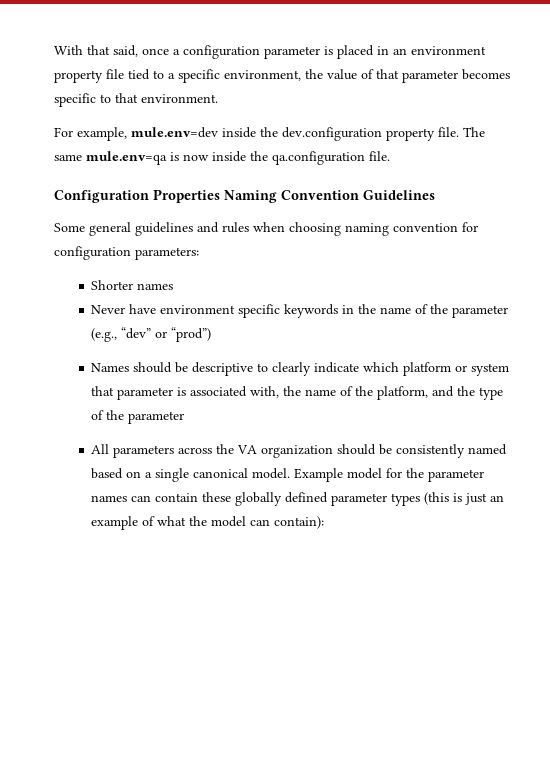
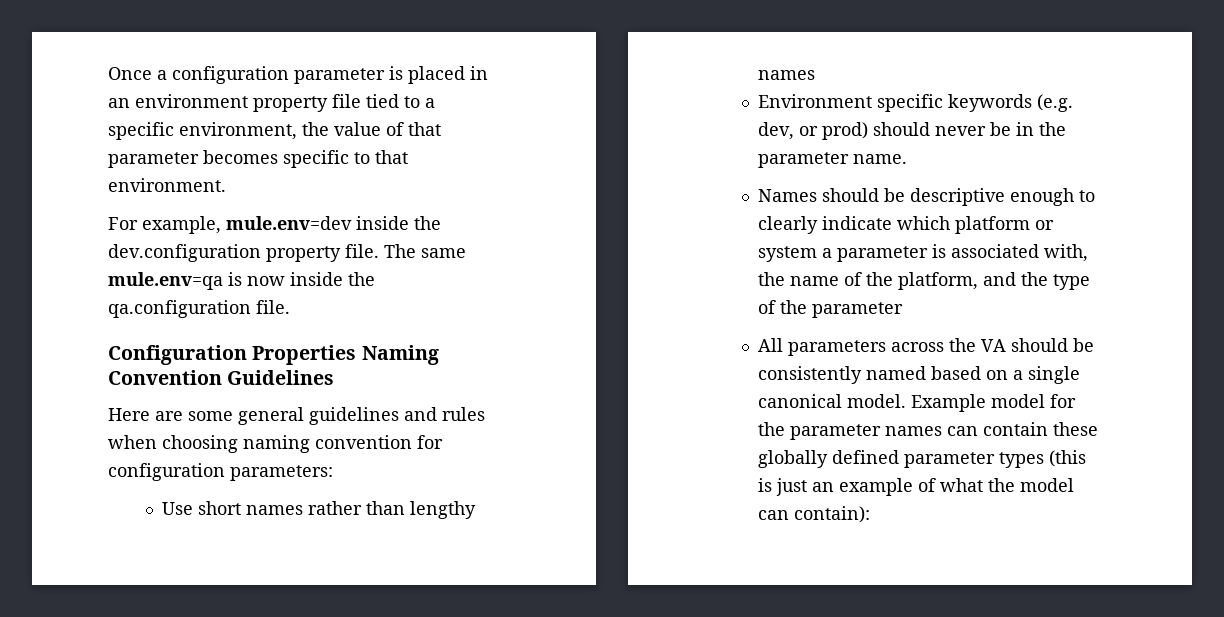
[54,45,169,57] With that said, once -> [108,67,152,80] Once
[54,223,85,232] Some -> [108,408,233,421] Here are some
[91,280,174,290] [91,304,509,318] [91,327,212,342] Shorter names // Never have environment specific keywords in the name of the parameter (e.g., “dev” or “prod”) -> [161,501,476,519] [757,70,815,80] [757,94,1073,112] [757,122,1066,140] [757,152,907,168] Use short names rather than lengthy names // Environment specific keywords (e.g. dev, or prod) should never be in the parameter name.
(254, 369) none -> [1009,188,1074,206] enough
[91,386,115,396] that -> [821,248,832,258] a
[261,445,334,458] organization -> (1006, 345) none

